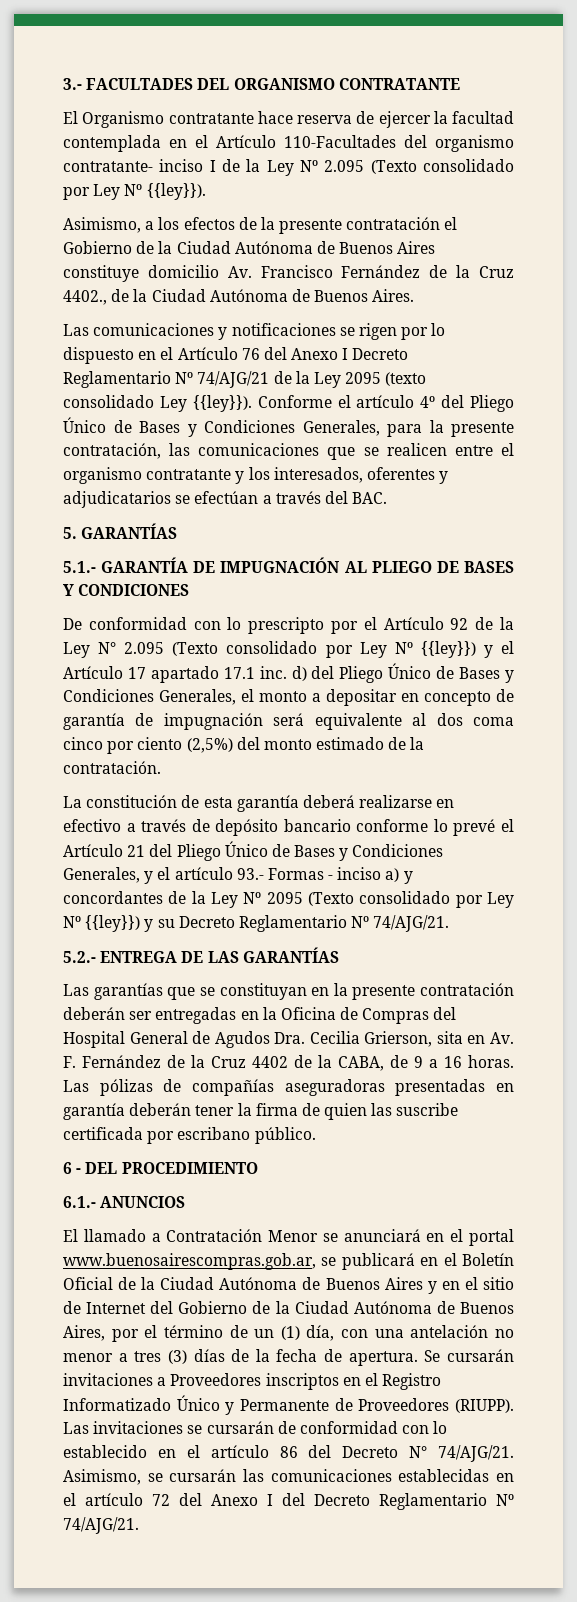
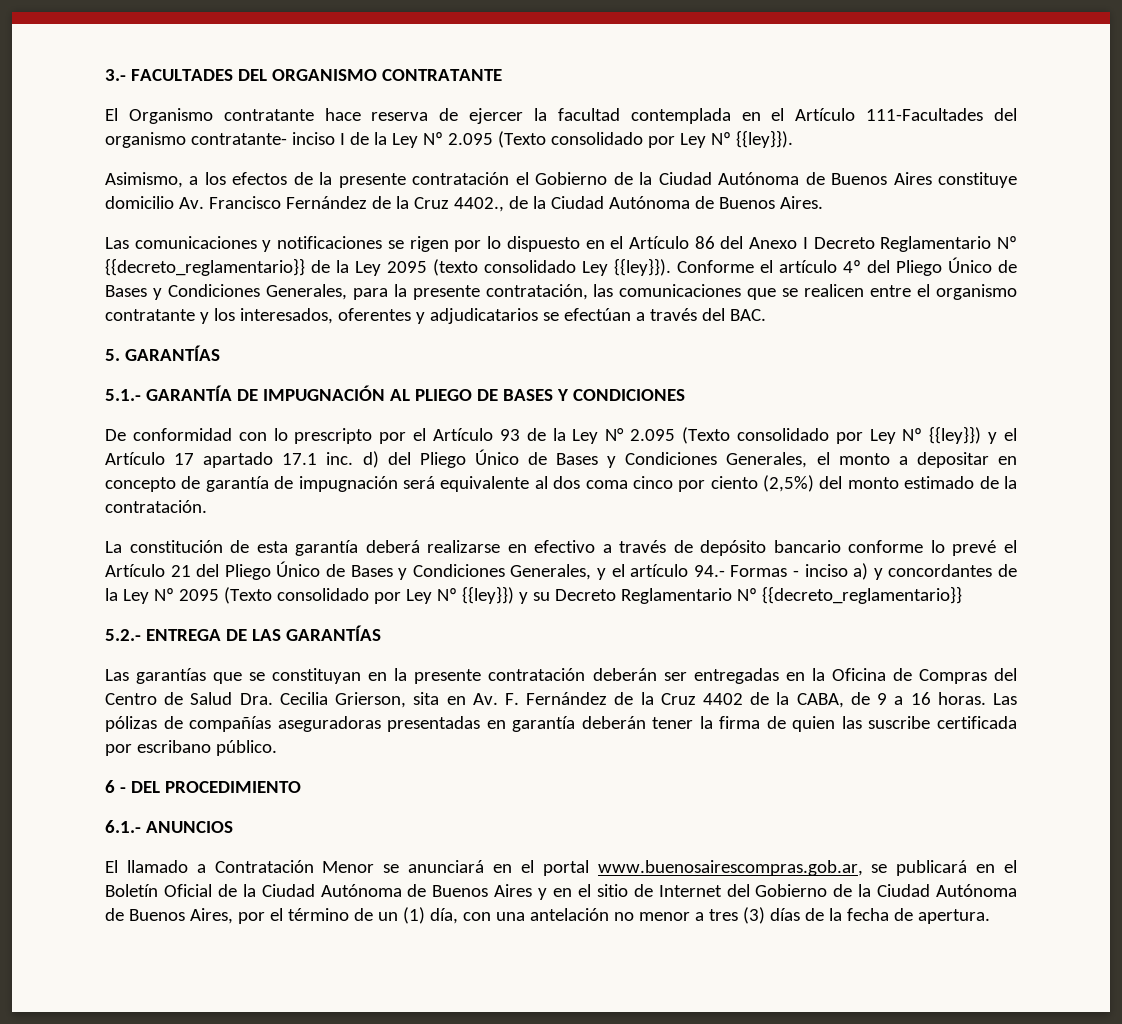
[284,135,396,148] 110-Facultades -> [866,108,984,121] 111-Facultades
[241,348,260,360] 76 -> [694,236,715,249] 86
[197,371,270,388] 74/AJG/21 -> [105,258,305,276] {{decreto_reglamentario}}
[450,618,469,630] 92 -> [499,429,520,441] 93
[236,868,264,880] 93.- -> [693,565,725,577] 94.-
[373,915,450,932] 74/AJG/21. -> [761,586,962,604] {{decreto_reglamentario}}
[63,1031,270,1048] Hospital General de Agudos -> [105,692,233,705] Centro de Salud
[424,1349,514,1362] [63,1373,442,1390] [63,1395,514,1415] [63,1421,448,1434] [63,1445,514,1462] [63,1469,514,1485] [63,1493,514,1510] [63,1517,139,1534] Se cursarán invitaciones a Proveedores inscriptos en el Registro Informatizado Único y Permanente de Proveedores (RIUPP). Las invitaciones se cursarán de conformidad con lo establecido en el artículo 86 del Decreto N° 74/AJG/21. Asimismo, se cursarán las comunicaciones establecidas en el artículo 72 del Anexo I del Decreto Reglamentario Nº 74/AJG/21. -> (990, 916) none

